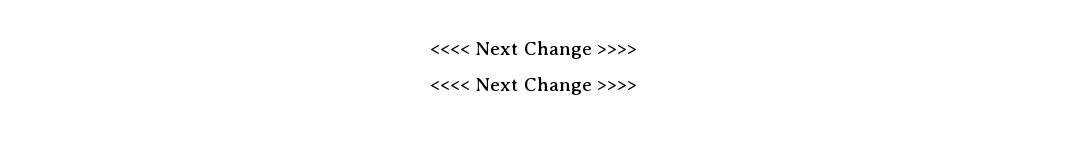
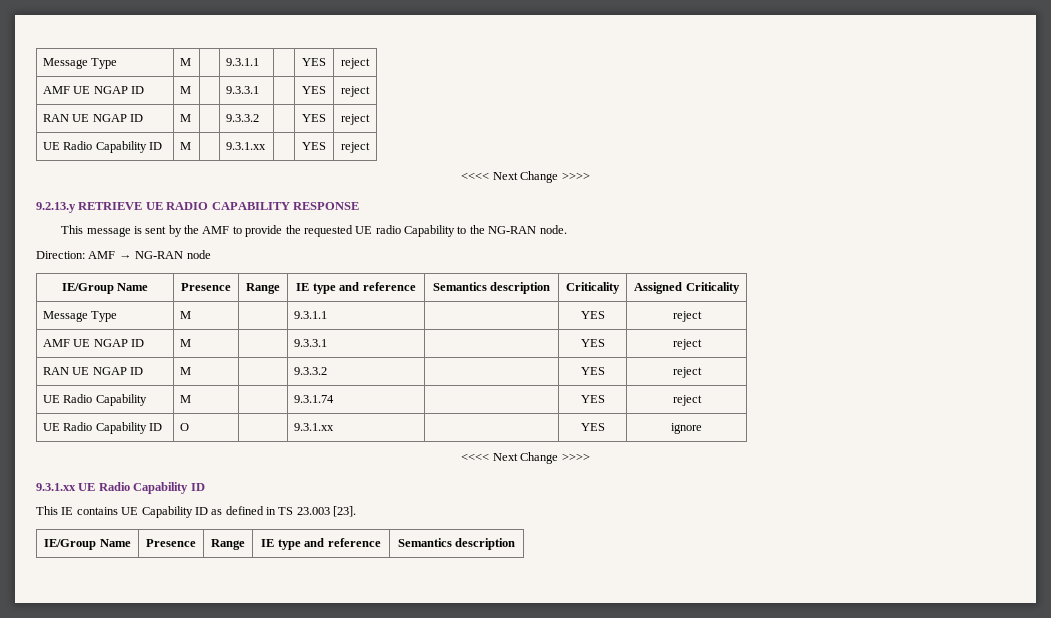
[430,41,637,59] [430,77,637,95] <<<< Next Change >>>> // <<<< Next Change >>>> -> [43,58,118,69] [180,58,192,66] [226,58,260,66] [302,58,326,66] [341,58,370,69] [43,86,145,94] [180,86,192,94] [226,86,260,94] [302,86,326,94] [341,86,370,97] [43,114,144,122] [180,114,192,122] [226,114,260,122] [302,114,326,122] [341,114,370,125] [43,141,163,153] [180,142,192,150] [226,142,267,150] [302,142,326,150] [341,142,370,153] [461,171,590,183] [36,202,359,213] [61,225,567,237] [36,250,211,259] [61,283,149,294] [181,283,231,291] [246,283,280,294] [296,282,416,294] [432,282,551,294] [566,282,620,294] [634,282,740,294] [43,311,118,322] [180,311,192,319] [294,311,328,319] [580,311,605,319] [672,311,702,322] [43,339,145,347] [180,339,192,347] [294,339,328,347] [580,339,605,347] [672,339,702,350] [43,367,144,375] [180,367,192,375] [294,367,328,375] [580,367,605,375] [672,367,702,378] [43,394,147,406] [180,395,192,403] [294,395,335,403] [580,395,605,403] [672,395,702,406] [43,422,163,434] [180,423,190,431] [294,423,335,431] [580,423,605,431] [671,423,702,434] [461,452,590,464] [36,482,205,494] [36,506,357,518] [44,539,131,550] [146,539,196,547] [211,539,245,550] [261,538,381,550] [397,538,516,550] Message Type | M | | 9.3.1.1 | | YES | reject // AMF UE NGAP ID | M | | 9.3.3.1 | | YES | reject // RAN UE NGAP ID | M | | 9.3.3.2 | | YES | reject // UE Radio Capability ID | M | | 9.3.1.xx | | YES | reject // <<<< Next Change >>>> // 9.2.13.y RETRIEVE UE RADIO CAPABILITY RESPONSE // This message is sent by the AMF to provide the requested UE radio Capability to the NG-RAN node. // Direction: AMF → NG-RAN node // IE/Group Name | Presence | Range | IE type and reference | Semantics description | Criticality | Assigned Criticality // Message Type | M | | 9.3.1.1 | | YES | reject // AMF UE NGAP ID | M | | 9.3.3.1 | | YES | reject // RAN UE NGAP ID | M | | 9.3.3.2 | | YES | reject // UE Radio Capability | M | | 9.3.1.74 | | YES | reject // UE Radio Capability ID | O | | 9.3.1.xx | | YES | ignore // <<<< Next Change >>>> // 9.3.1.xx UE Radio Capability ID // This IE contains UE Capability ID as defined in TS 23.003 [23]. // IE/Group Name | Presence | Range | IE type and reference | Semantics description

